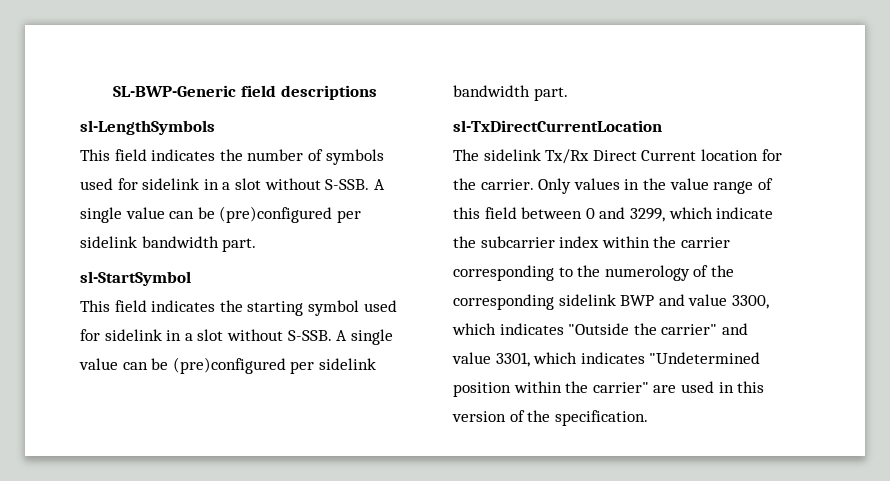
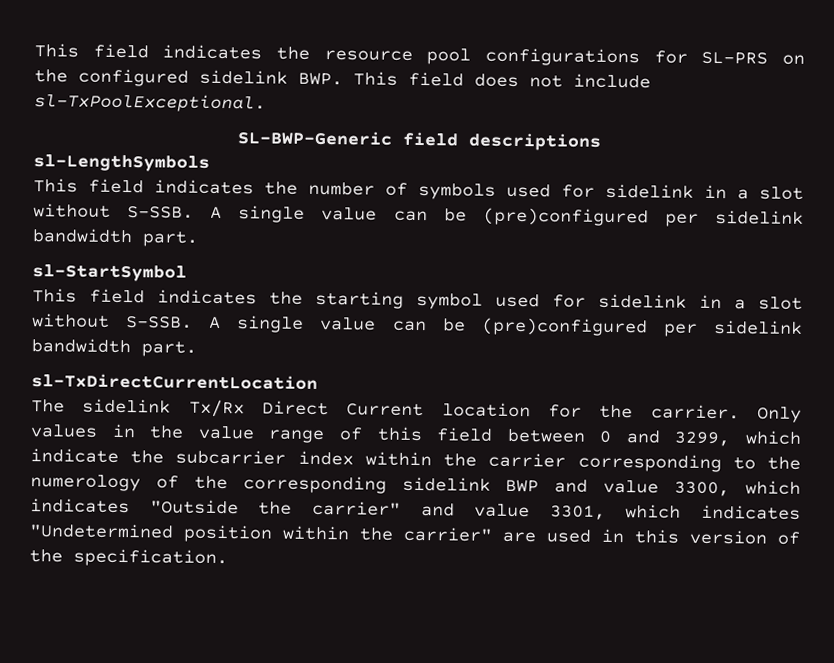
(113, 91) none -> [34,43,805,67] [34,68,651,89] [34,93,266,113] This field indicates the resource pool configurations for SL-PRS on the configured sidelink BWP. This field does not include sl-TxPoolExceptional. //

